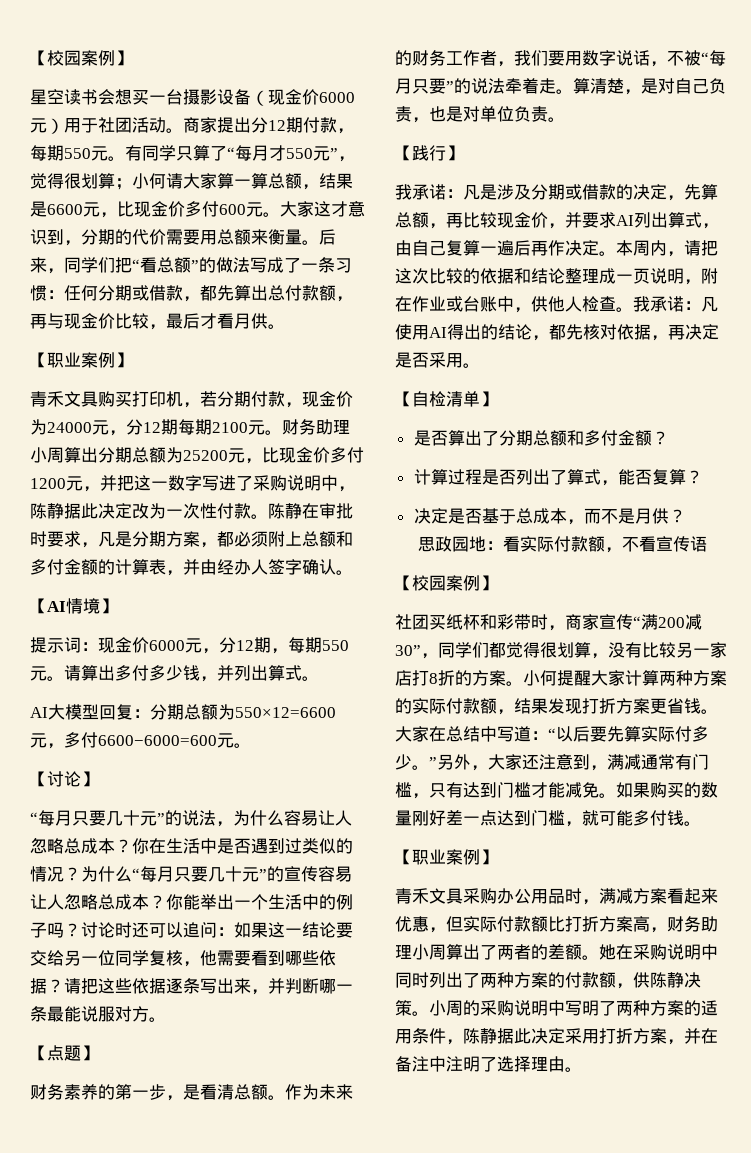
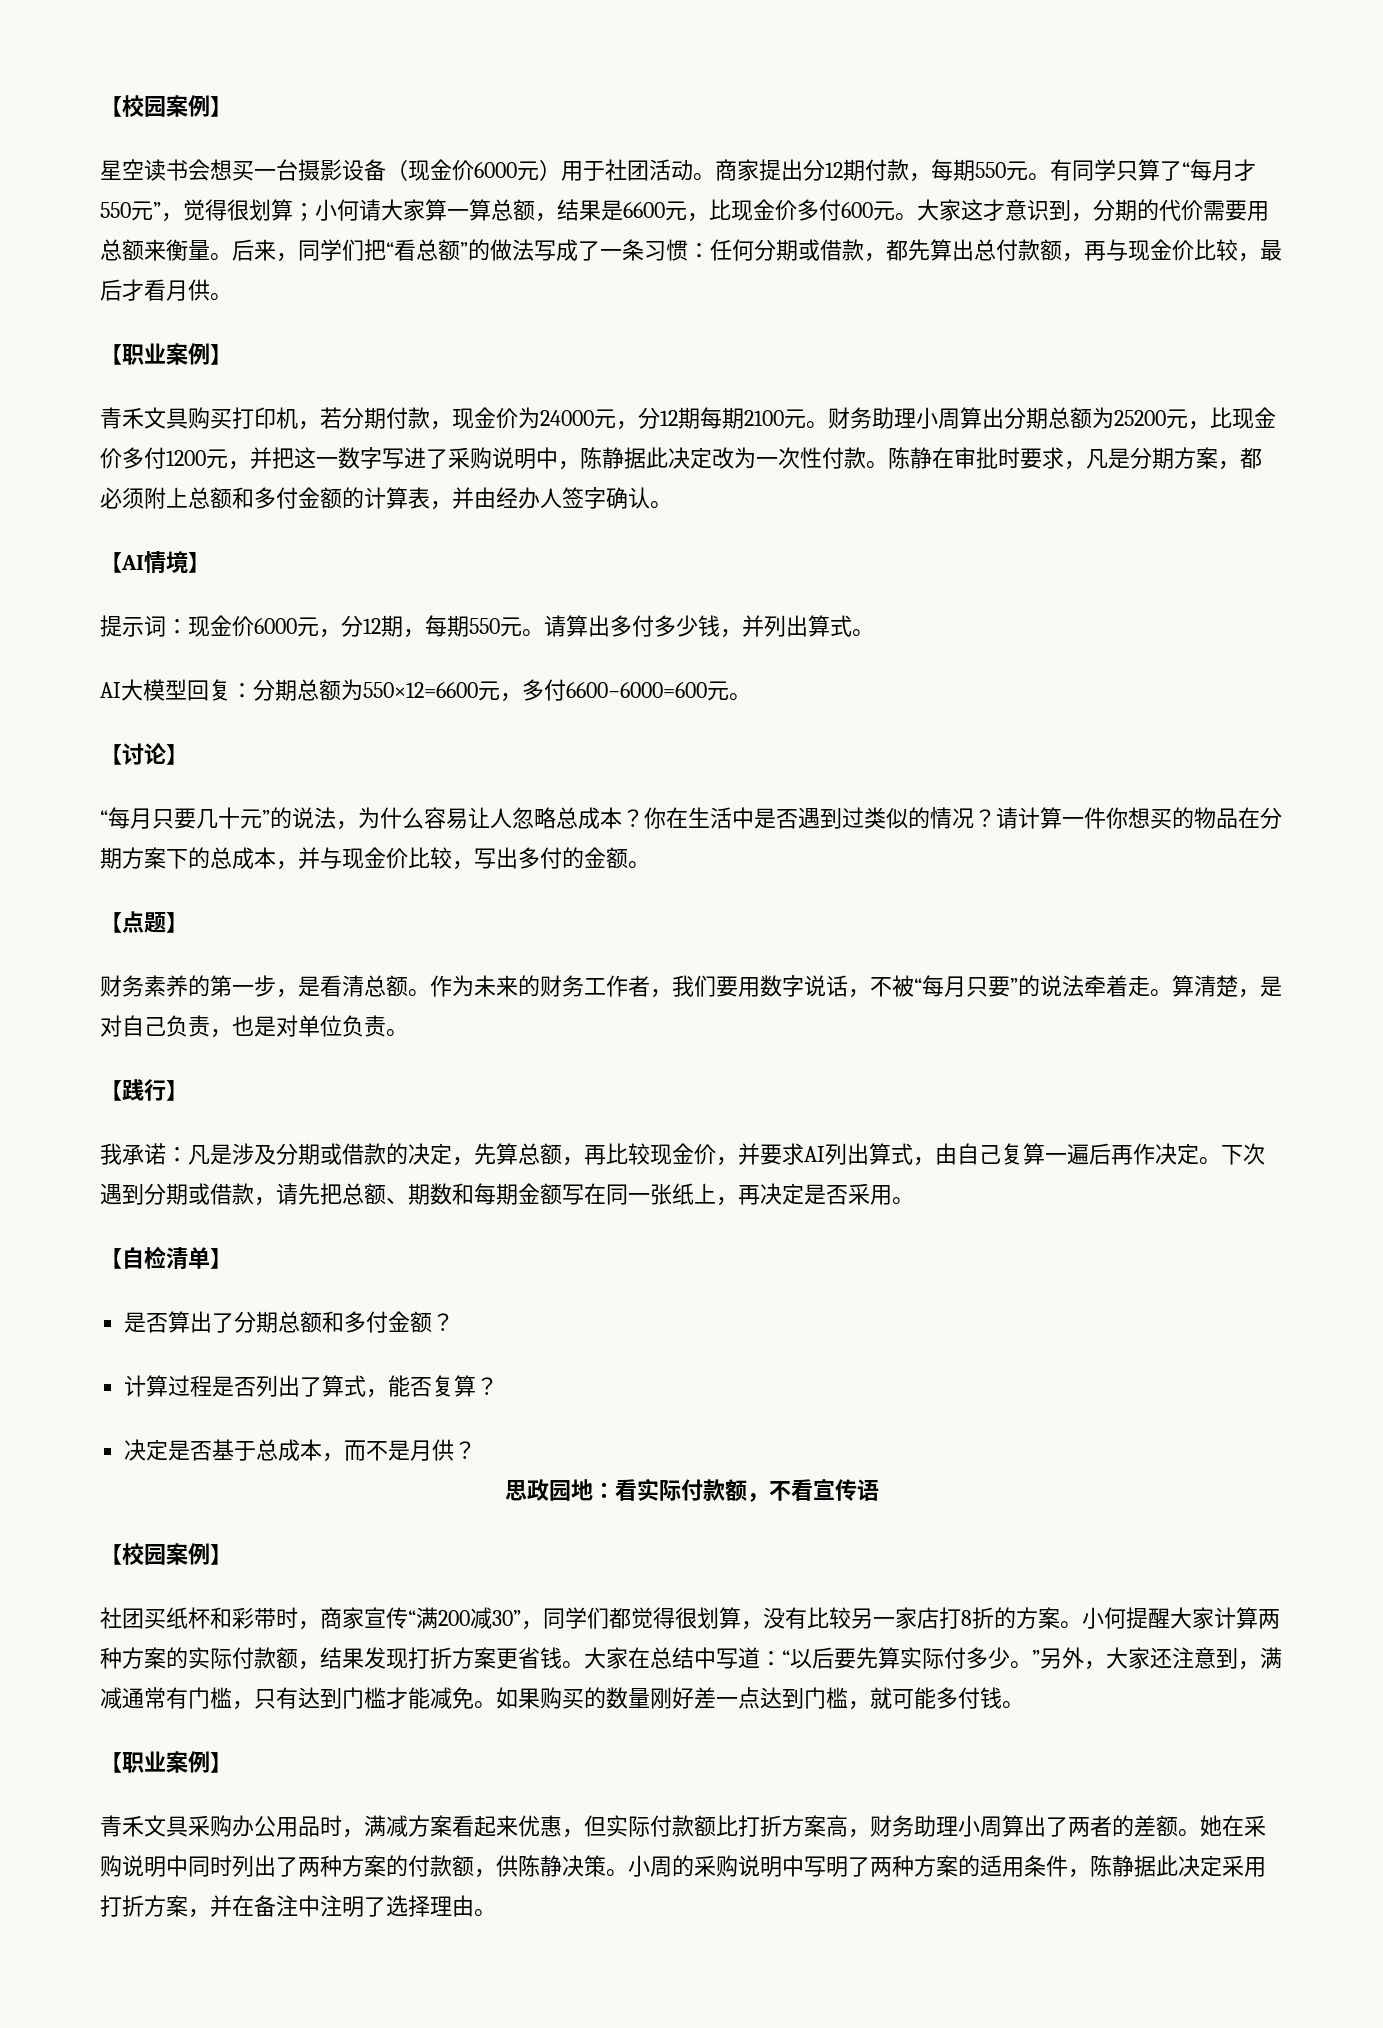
[81,866,352,882] [30,893,353,910] [30,922,353,938] [30,950,336,967] [30,978,353,995] [30,1006,149,1022] 为什么“每月只要几十元”的宣传容易让人忽略总成本？你能举出一个生活中的例子吗？讨论时还可以追问：如果这一结论要交给另一位同学复核，他需要看到哪些依据？请把这些依据逐条写出来，并判断哪一条最能说服对方 -> [996,807,1282,829] [100,847,628,870] 请计算一件你想买的物品在分期方案下的总成本，并与现金价比较，写出多付的金额
[616,240,718,257] [395,268,718,285] [395,296,718,313] [395,324,651,341] 本周内，请把这次比较的依据和结论整理成一页说明，附在作业或台账中，供他人检查。我承诺：凡使用AI得出的结论，都先核对依据 -> [1221,1143,1265,1165] [100,1183,716,1206] 下次遇到分期或借款，请先把总额、期数和每期金额写在同一张纸上

